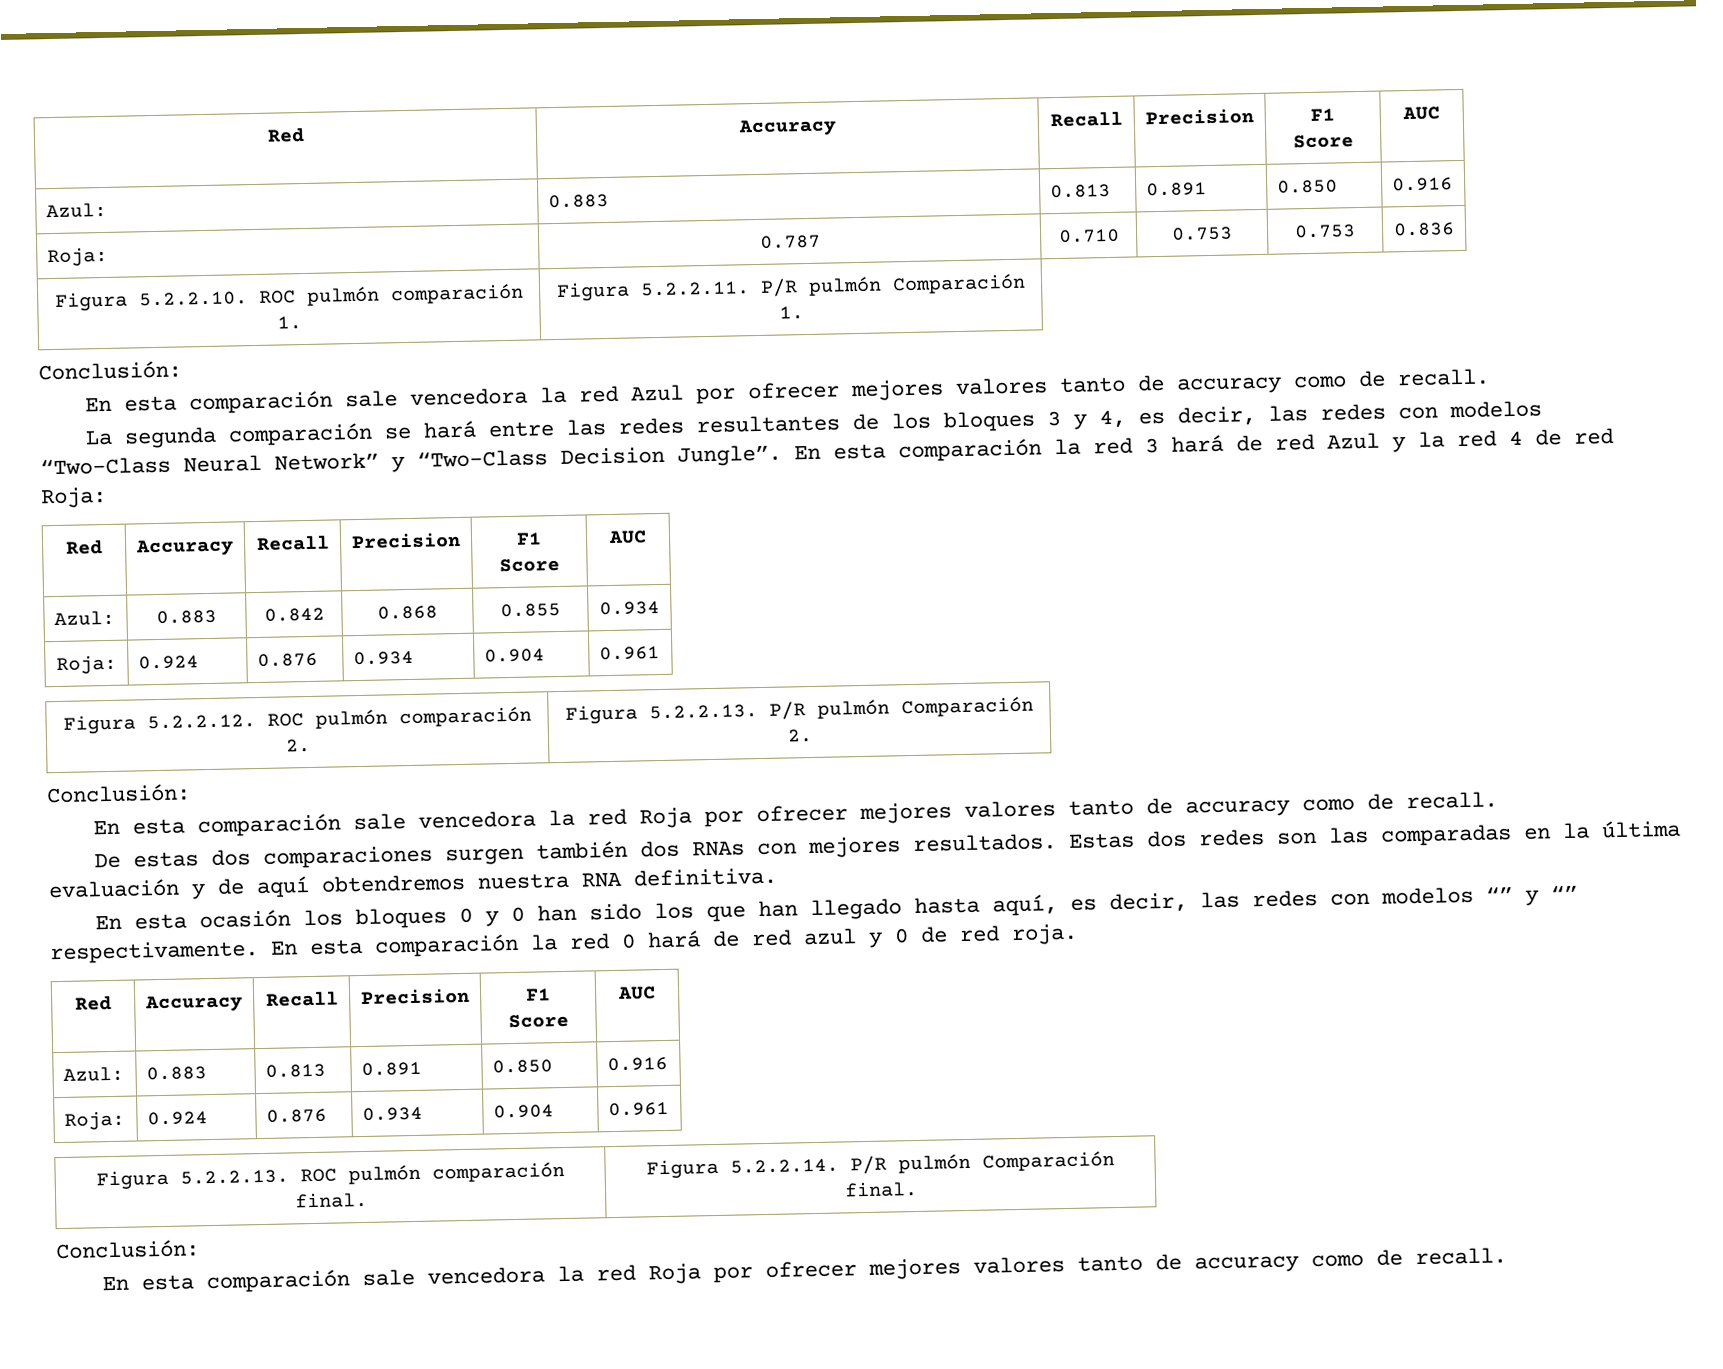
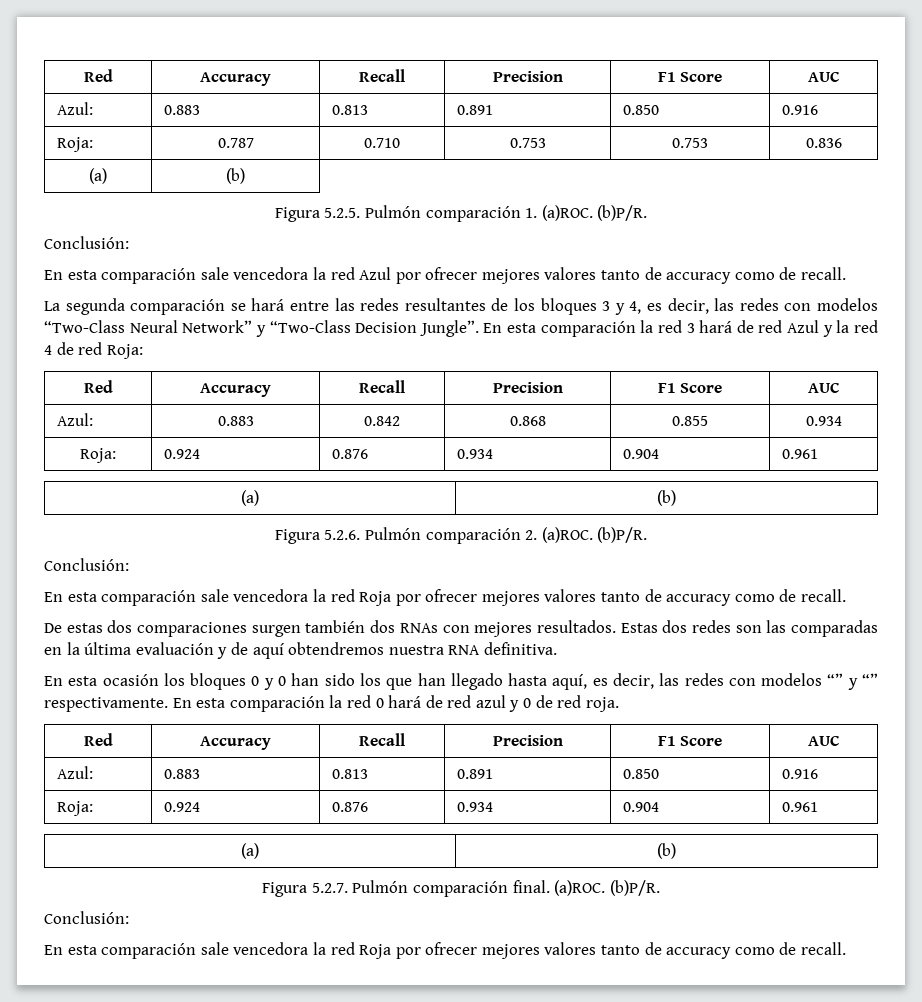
[54,283,524,312] [276,316,302,330] [555,273,1026,302] [778,306,804,320] Figura 5.2.2.10. ROC pulmón comparación 1. | Figura 5.2.2.11. P/R pulmón Comparación 1. -> [89,168,107,184] [226,168,245,184] [274,205,648,222] (a) | (b) // Figura 5.2.5. Pulmón comparación 1. (a)ROC. (b)P/R.
[62,706,532,735] [284,738,311,753] [564,696,1034,725] [786,728,813,743] Figura 5.2.2.12. ROC pulmón comparación 2. | Figura 5.2.2.13. P/R pulmón Comparación 2. -> [241,490,259,506] [657,490,677,506] [274,527,648,544] (a) | (b) // Figura 5.2.6. Pulmón comparación 2. (a)ROC. (b)P/R.
[95,1162,565,1191] [294,1191,368,1209] [645,1151,1115,1180] [843,1180,918,1198] Figura 5.2.2.13. ROC pulmón comparación final. | Figura 5.2.2.14. P/R pulmón Comparación final. -> [241,843,259,859] [657,843,677,859] [262,880,660,897] (a) | (b) // Figura 5.2.7. Pulmón comparación final. (a)ROC. (b)P/R.

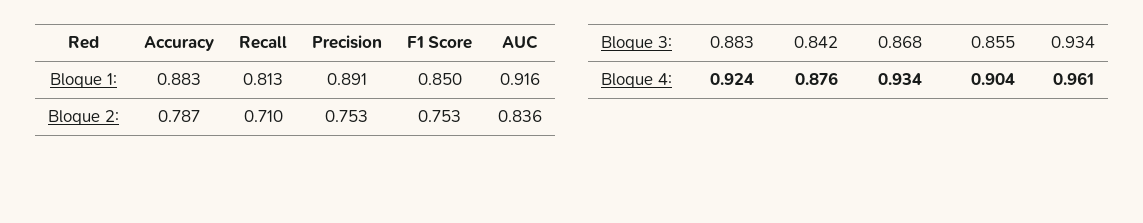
[83,69,113,82] [200,72,271,86] [359,69,405,82] [492,71,563,82] [657,72,723,82] [807,71,840,82] [57,102,94,115] [164,105,201,115] [332,105,369,115] [457,105,494,115] [623,105,660,115] [782,105,819,115] [57,137,94,152] Red | Accuracy | Recall | Precision | F1 Score | AUC // Azul: | 0.883 | 0.813 | 0.891 | 0.850 | 0.916 // Roja: -> [68,36,99,49] [144,36,214,51] [239,36,287,49] [311,35,382,49] [406,36,473,49] [502,35,538,49] [50,73,117,88] [157,73,201,85] [243,73,283,85] [326,73,367,85] [417,73,462,85] [500,73,540,85] [48,110,119,125] Red | Accuracy | Recall | Precision | F1 Score | AUC // Bloque 1: | 0.883 | 0.813 | 0.891 | 0.850 | 0.916 // Bloque 2:
[89,168,107,184] [226,168,245,184] [274,205,648,222] [44,236,129,249] [44,267,847,284] [44,298,879,315] [44,320,879,337] [44,342,143,359] [83,380,113,393] [200,383,271,397] [359,380,405,393] [492,382,563,393] [657,383,723,393] [807,382,840,393] [57,413,94,426] (a) | (b) // Figura 5.2.5. Pulmón comparación 1. (a)ROC. (b)P/R. // Conclusión: // En esta comparación sale vencedora la red Azul por ofrecer mejores valores tanto de accuracy como de recall. // La segunda comparación se hará entre las redes resultantes de los bloques 3 y 4, es decir, las redes con modelos “Two-Class Neural Network” y “Two-Class Decision Jungle”. En esta comparación la red 3 hará de red Azul y la red 4 de red Roja: // Red | Accuracy | Recall | Precision | F1 Score | AUC // Azul: -> [601,36,672,51] Bloque 3:
[80,448,116,463] [164,449,201,459] [332,449,369,459] [457,449,494,459] [623,449,660,459] [782,449,819,459] [241,490,259,506] [657,490,677,506] [274,527,648,544] [44,558,129,571] [44,589,847,606] [44,620,878,637] [44,642,557,659] [44,673,878,690] [44,695,619,712] [83,733,113,746] [200,736,271,750] [359,733,405,746] [492,735,563,746] [657,736,723,746] [807,735,840,746] [57,766,94,779] [164,769,201,779] [332,769,369,779] [457,769,494,779] [623,769,660,779] [782,769,819,779] [57,801,94,816] [164,802,201,812] [332,802,369,812] [457,802,494,812] [623,802,660,812] [782,802,819,812] [241,843,259,859] [657,843,677,859] [262,880,660,897] [44,911,129,924] [44,942,847,959] Roja: | 0.924 | 0.876 | 0.934 | 0.904 | 0.961 // (a) | (b) // Figura 5.2.6. Pulmón comparación 2. (a)ROC. (b)P/R. // Conclusión: // En esta comparación sale vencedora la red Roja por ofrecer mejores valores tanto de accuracy como de recall. // De estas dos comparaciones surgen también dos RNAs con mejores resultados. Estas dos redes son las comparadas en la última evaluación y de aquí obtendremos nuestra RNA definitiva. // En esta ocasión los bloques 0 y 0 han sido los que han llegado hasta aquí, es decir, las redes con modelos “” y “” respectivamente. En esta comparación la red 0 hará de red azul y 0 de red roja. // Red | Accuracy | Recall | Precision | F1 Score | AUC // Azul: | 0.883 | 0.813 | 0.891 | 0.850 | 0.916 // Roja: | 0.924 | 0.876 | 0.934 | 0.904 | 0.961 // (a) | (b) // Figura 5.2.7. Pulmón comparación final. (a)ROC. (b)P/R. // Conclusión: // En esta comparación sale vencedora la red Roja por ofrecer mejores valores tanto de accuracy como de recall. -> [601,73,672,88] [710,73,754,85] [794,72,838,85] [877,73,922,85] [970,73,1015,85] [1052,72,1094,85] Bloque 4: | 0.924 | 0.876 | 0.934 | 0.904 | 0.961

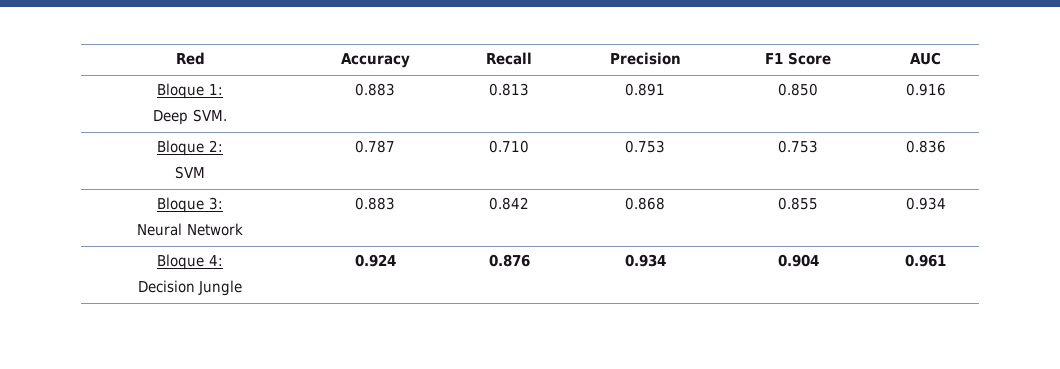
(117, 79) none -> [153,109,227,125] // Deep SVM.
(119, 116) none -> [175,166,205,179] // SVM
(672, 42) none -> [137,223,243,236] // Neural Network
(672, 79) none -> [137,280,243,296] // Decision Jungle

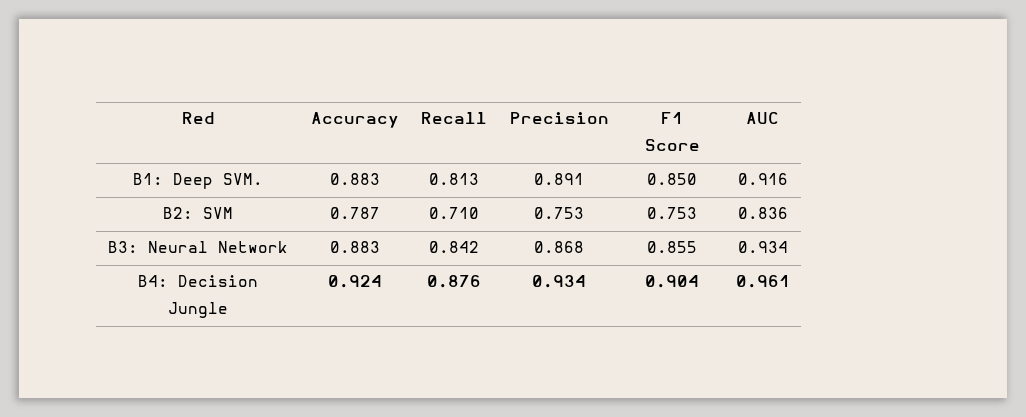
[157,83,223,99] Bloque 1: // -> [133,173,163,185] B1:
[157,140,223,156] Bloque 2: // -> [163,207,193,219] B2:
[157,197,223,213] Bloque 3: // -> [108,241,138,253] B3:
[157,254,223,270] Bloque 4: // -> [138,275,168,287] B4:

